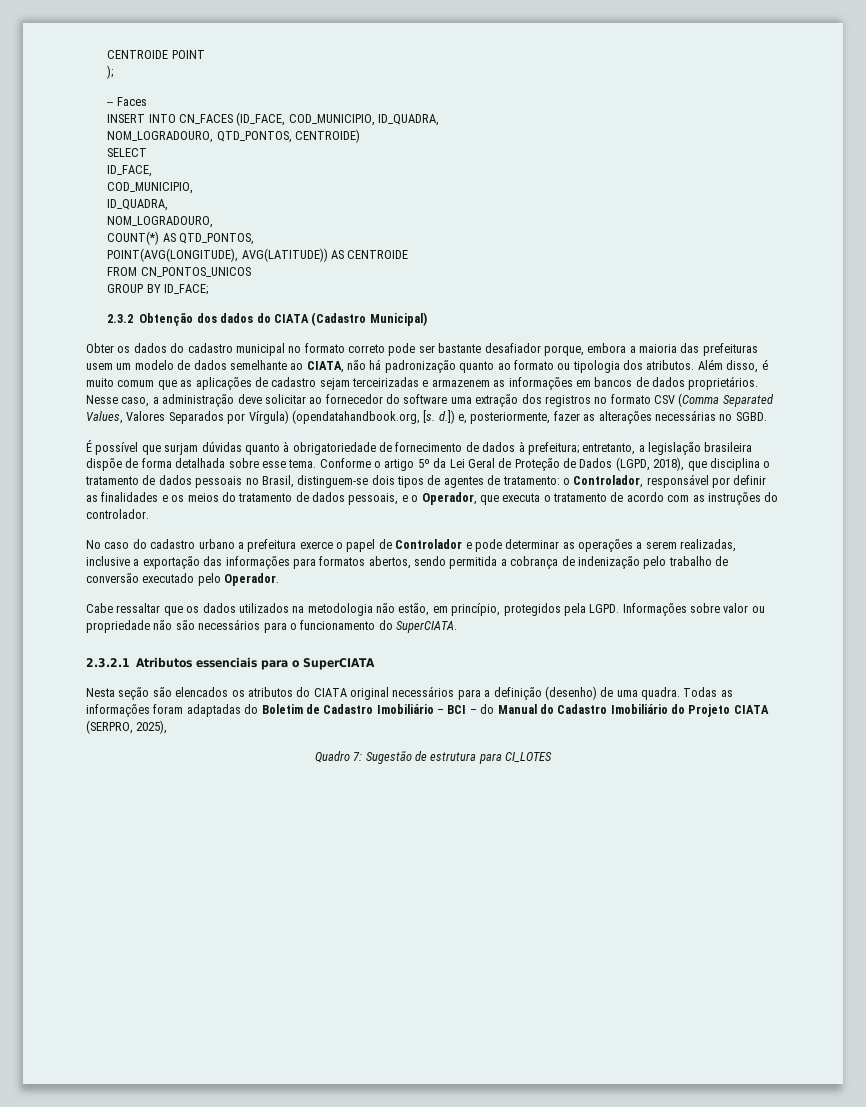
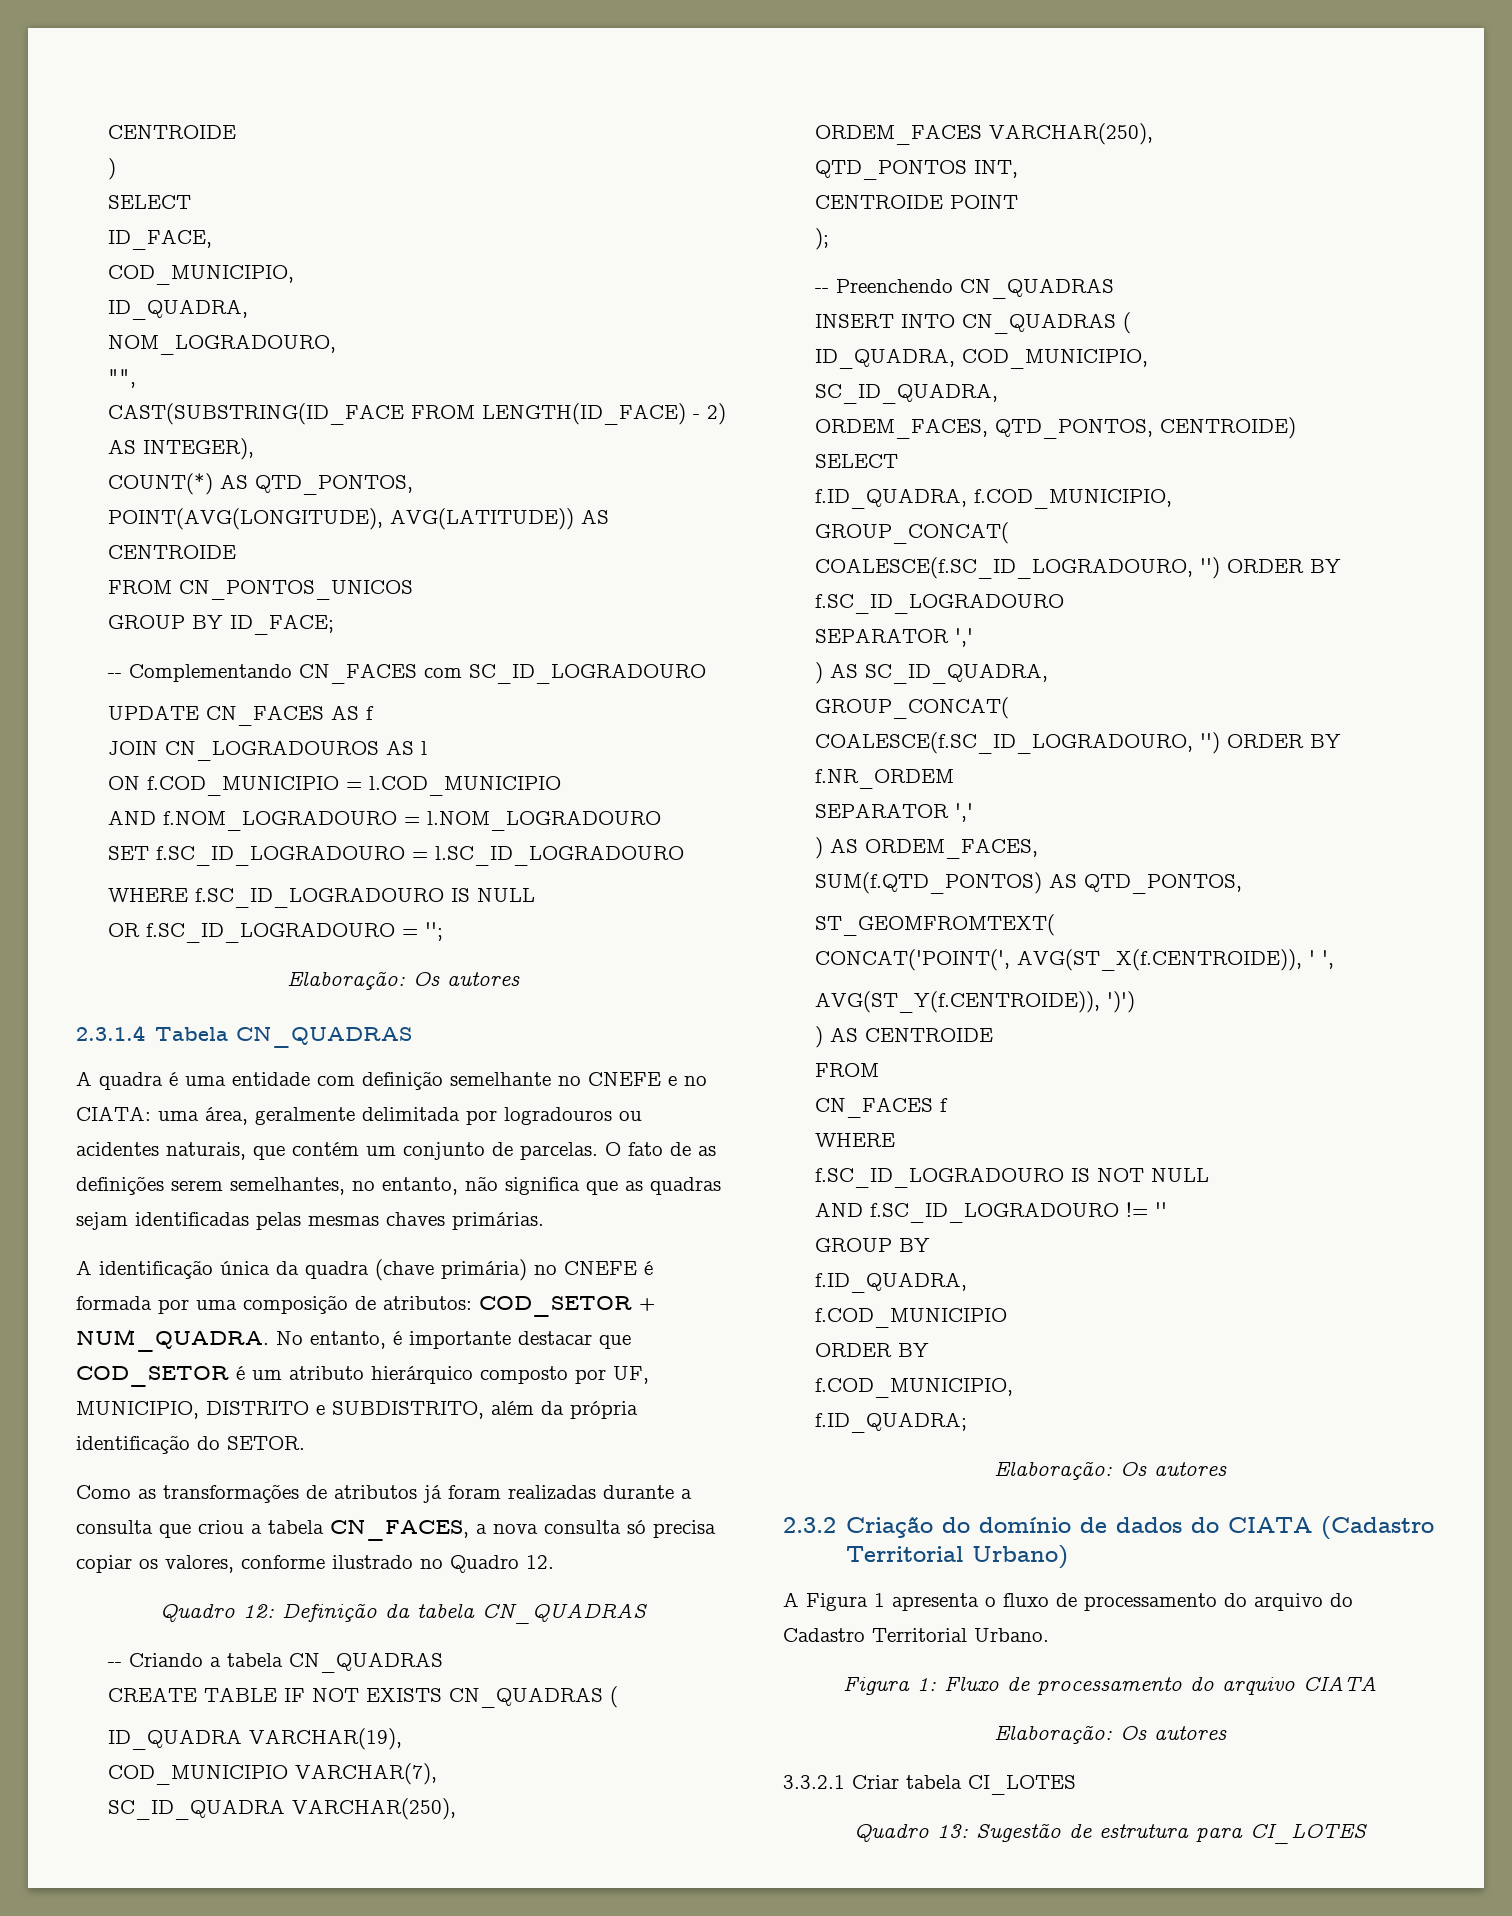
[107,50,205,59] [107,65,114,79] [107,97,147,106] [107,112,440,126] [107,129,360,143] CENTROIDE POINT // ); // -- Faces // INSERT INTO CN_FACES (ID_FACE, COD_MUNICIPIO, ID_QUADRA, // NOM_LOGRADOURO, QTD_PONTOS, CENTROIDE) -> [107,125,236,139] [107,158,116,180] CENTROIDE // )
(214, 222) none -> [107,369,136,388] [107,403,726,425] [107,438,254,460] // "", // CAST(SUBSTRING(ID_FACE FROM LENGTH(ID_FACE) - 2) AS INTEGER),
[107,312,427,326] [86,343,758,356] [86,359,768,373] [86,376,759,390] [86,393,774,407] [86,410,767,424] [86,440,753,455] [86,457,771,471] [85,474,767,488] [86,492,779,505] [86,509,149,519] [86,539,737,552] [86,556,728,569] [86,573,280,586] [86,603,765,616] [86,619,457,633] [86,657,376,670] [86,686,733,700] [86,704,769,717] [86,720,168,734] [314,751,363,763] 2.3.2 Obtenção dos dados do CIATA (Cadastro Municipal) // Obter os dados do cadastro municipal no formato correto pode ser bastante desafiador porque, embora a maioria das prefeituras usem um modelo de dados semelhante ao CIATA, não há padronização quanto ao formato ou tipologia dos atributos. Além disso, é muito comum que as aplicações de cadastro sejam terceirizadas e armazenem as informações em bancos de dados proprietários. Nesse caso, a administração deve solicitar ao fornecedor do software uma extração dos registros no formato CSV (Comma Separated Values, Valores Separados por Vírgula) (opendatahandbook.org, [s. d.]) e, posteriormente, fazer as alterações necessárias no SGBD. // É possível que surjam dúvidas quanto à obrigatoriedade de fornecimento de dados à prefeitura; entretanto, a legislação brasileira dispõe de forma detalhada sobre esse tema. Conforme o artigo 5º da Lei Geral de Proteção de Dados (LGPD, 2018), que disciplina o tratamento de dados pessoais no Brasil, distinguem-se dois tipos de agentes de tratamento: o Controlador, responsável por definir as finalidades e os meios do tratamento de dados pessoais, e o Operador, que executa o tratamento de acordo com as instruções do controlador. // No caso do cadastro urbano a prefeitura exerce o papel de Controlador e pode determinar as operações a serem realizadas, inclusive a exportação das informações para formatos abertos, sendo permitida a cobrança de indenização pelo trabalho de conversão executado pelo Operador. // Cabe ressaltar que os dados utilizados na metodologia não estão, em princípio, protegidos pela LGPD. Informações sobre valor ou propriedade não são necessários para o funcionamento do SuperCIATA. // 2.3.2.1 Atributos essenciais para o SuperCIATA // Nesta seção são elencados os atributos do CIATA original necessários para a definição (desenho) de uma quadra. Todas as informações foram adaptadas do Boletim de Cadastro Imobiliário – BCI – do Manual do Cadastro Imobiliário do Projeto CIATA (SERPRO, 2025), // Quadro 7: -> [107,663,706,684] [107,705,374,726] [107,740,427,761] [107,776,561,796] [107,810,661,831] [107,845,684,866] [107,887,535,908] [107,922,443,943] [286,971,520,990] [76,1025,413,1048] [76,1071,707,1090] [76,1106,642,1125] [76,1142,716,1160] [76,1176,721,1195] [76,1212,544,1230] [76,1259,653,1281] [76,1295,655,1317] [76,1329,631,1352] [76,1366,649,1387] [76,1401,638,1419] [76,1435,305,1454] [76,1484,692,1503] [76,1519,716,1541] [76,1555,554,1573] [159,1603,647,1624] [107,1652,443,1673] [107,1686,618,1708] [107,1728,402,1750] [107,1763,437,1785] [107,1798,456,1820] [814,123,1153,145] [814,160,1018,180] [814,195,1018,209] [814,228,829,250] [814,278,1114,299] [814,312,1131,334] [814,348,1148,369] [814,383,998,404] [814,417,1296,439] [814,454,898,468] [814,488,1172,509] [814,522,1009,544] [814,557,1341,579] [814,593,1064,614] [814,628,973,647] [814,662,1048,684] [814,697,1009,719] [814,732,1341,754] [814,769,954,789] [814,803,973,822] [814,837,1038,859] [814,872,1242,894] [814,914,1055,936] [814,949,1334,971] [814,991,1135,1013] [814,1026,993,1048] [814,1063,879,1077] [814,1097,948,1118] [814,1133,895,1147] [814,1167,1209,1188] [814,1202,1167,1223] [814,1238,930,1252] [814,1272,967,1293] [814,1308,1007,1328] [814,1343,929,1357] [814,1378,1013,1398] [814,1412,967,1433] [993,1461,1227,1480] [783,1516,1435,1539] [846,1545,1069,1569] [783,1592,1353,1611] [783,1628,1049,1642] [842,1676,1377,1695] [993,1725,1227,1744] [783,1775,1076,1795] [853,1824,968,1842] -- Complementando CN_FACES com SC_ID_LOGRADOURO // UPDATE CN_FACES AS f // JOIN CN_LOGRADOUROS AS l // ON f.COD_MUNICIPIO = l.COD_MUNICIPIO // AND f.NOM_LOGRADOURO = l.NOM_LOGRADOURO // SET f.SC_ID_LOGRADOURO = l.SC_ID_LOGRADOURO // WHERE f.SC_ID_LOGRADOURO IS NULL // OR f.SC_ID_LOGRADOURO = ''; // Elaboração: Os autores // 2.3.1.4 Tabela CN_QUADRAS // A quadra é uma entidade com definição semelhante no CNEFE e no CIATA: uma área, geralmente delimitada por logradouros ou acidentes naturais, que contém um conjunto de parcelas. O fato de as definições serem semelhantes, no entanto, não significa que as quadras sejam identificadas pelas mesmas chaves primárias. // A identificação única da quadra (chave primária) no CNEFE é formada por uma composição de atributos: COD_SETOR + NUM_QUADRA. No entanto, é importante destacar que COD_SETOR é um atributo hierárquico composto por UF, MUNICIPIO, DISTRITO e SUBDISTRITO, além da própria identificação do SETOR. // Como as transformações de atributos já foram realizadas durante a consulta que criou a tabela CN_FACES, a nova consulta só precisa copiar os valores, conforme ilustrado no Quadro 12. // Quadro 12: Definição da tabela CN_QUADRAS // -- Criando a tabela CN_QUADRAS // CREATE TABLE IF NOT EXISTS CN_QUADRAS ( // ID_QUADRA VARCHAR(19), // COD_MUNICIPIO VARCHAR(7), // SC_ID_QUADRA VARCHAR(250), // ORDEM_FACES VARCHAR(250), // QTD_PONTOS INT, // CENTROIDE POINT // ); // -- Preenchendo CN_QUADRAS // INSERT INTO CN_QUADRAS ( // ID_QUADRA, COD_MUNICIPIO, // SC_ID_QUADRA, // ORDEM_FACES, QTD_PONTOS, CENTROIDE) // SELECT // f.ID_QUADRA, f.COD_MUNICIPIO, // GROUP_CONCAT( // COALESCE(f.SC_ID_LOGRADOURO, '') ORDER BY f.SC_ID_LOGRADOURO // SEPARATOR ',' // ) AS SC_ID_QUADRA, // GROUP_CONCAT( // COALESCE(f.SC_ID_LOGRADOURO, '') ORDER BY f.NR_ORDEM // SEPARATOR ',' // ) AS ORDEM_FACES, // SUM(f.QTD_PONTOS) AS QTD_PONTOS, // ST_GEOMFROMTEXT( // CONCAT('POINT(', AVG(ST_X(f.CENTROIDE)), ' ', // AVG(ST_Y(f.CENTROIDE)), ')') // ) AS CENTROIDE // FROM // CN_FACES f // WHERE // f.SC_ID_LOGRADOURO IS NOT NULL // AND f.SC_ID_LOGRADOURO != '' // GROUP BY // f.ID_QUADRA, // f.COD_MUNICIPIO // ORDER BY // f.COD_MUNICIPIO, // f.ID_QUADRA; // Elaboração: Os autores // 2.3.2 Criação do domínio de dados do CIATA (Cadastro Territorial Urbano) // A Figura 1 apresenta o fluxo de processamento do arquivo do Cadastro Territorial Urbano. // Figura 1: Fluxo de processamento do arquivo CIATA // Elaboração: Os autores // 3.3.2.1 Criar tabela CI_LOTES // Quadro 13:

